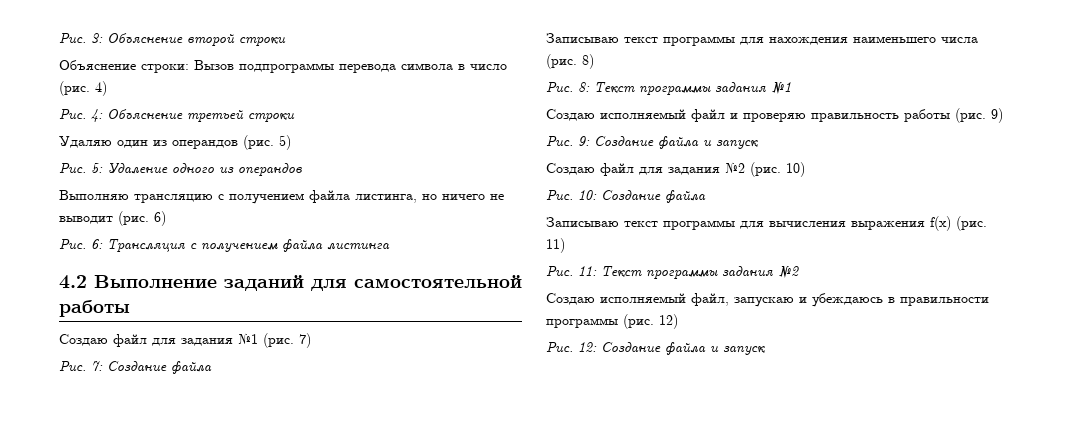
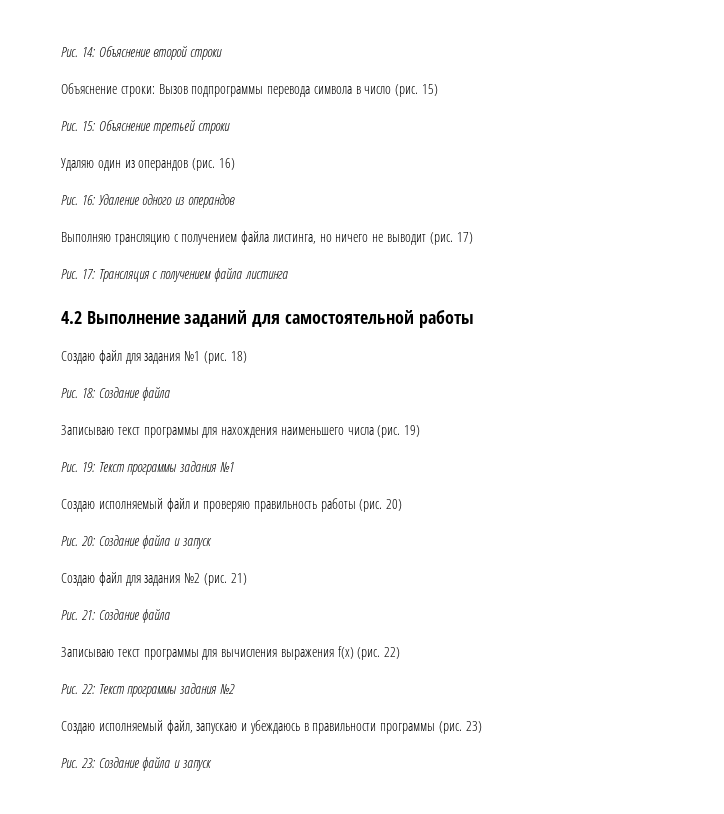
[59,33,103,43] Рис. 3: -> [61,47,95,57] Рис. 14:
[95,81,107,96] [59,109,103,122] 4) // Рис. 4: -> [422,84,439,96] [61,121,95,131] 15) // Рис. 15:
[279,135,291,150] [59,163,103,173] 5) // Рис. 5: -> [218,158,235,170] [61,195,95,205] 16) // Рис. 16:
[154,211,166,226] [59,239,103,249] 6) // Рис. 6: -> [456,232,473,244] [61,269,95,279] 17) // Рис. 17:
[299,333,311,348] [59,361,103,371] 7) // Рис. 7: -> [230,351,247,363] [61,388,95,398] 18) // Рис. 18:
[582,54,594,69] [546,82,590,92] 8) // Рис. 8: -> [404,425,421,437] [61,462,95,472] 19) // Рис. 19:
[991,108,1003,123] [546,136,590,146] 9) // Рис. 9: -> [386,499,403,511] [61,536,95,546] 20) // Рис. 20:
[786,162,805,177] [546,190,597,200] 10) // Рис. 10: -> [230,573,247,585] [61,610,95,620] 21) // Рис. 21:
[546,238,565,253] [546,266,597,276] 11) // Рис. 11: -> [384,647,401,659] [61,684,95,694] 22) // Рис. 22:
[659,314,678,329] [546,342,597,352] 12) // Рис. 12: -> [465,721,482,733] [61,758,95,768] 23) // Рис. 23:

